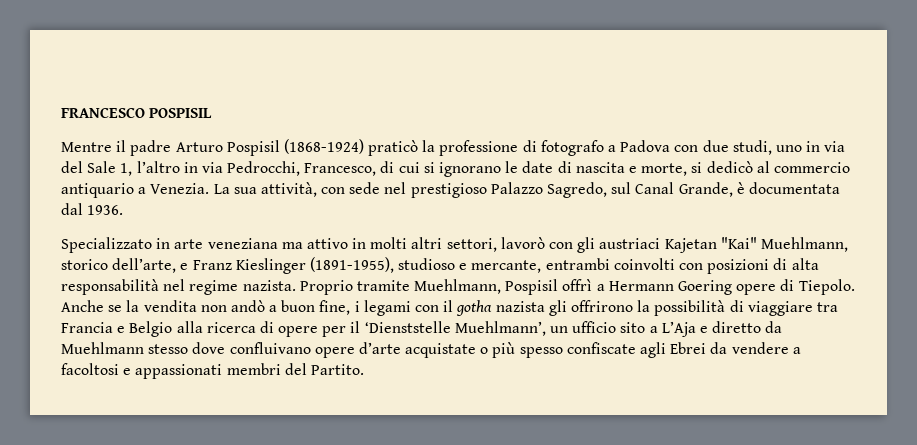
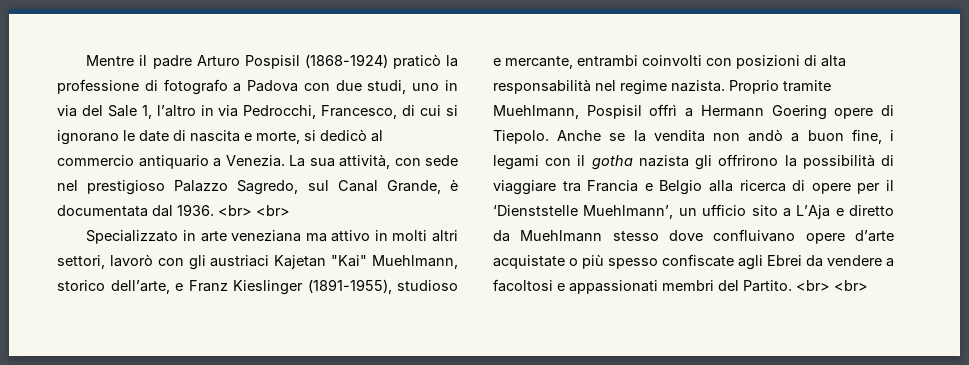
[61,107,213,118] FRANCESCO POSPISIL // -> (86, 60) none
(124, 210) none -> [218,205,290,216] <br> <br>
(364, 369) none -> [796,280,868,291] <br> <br>

